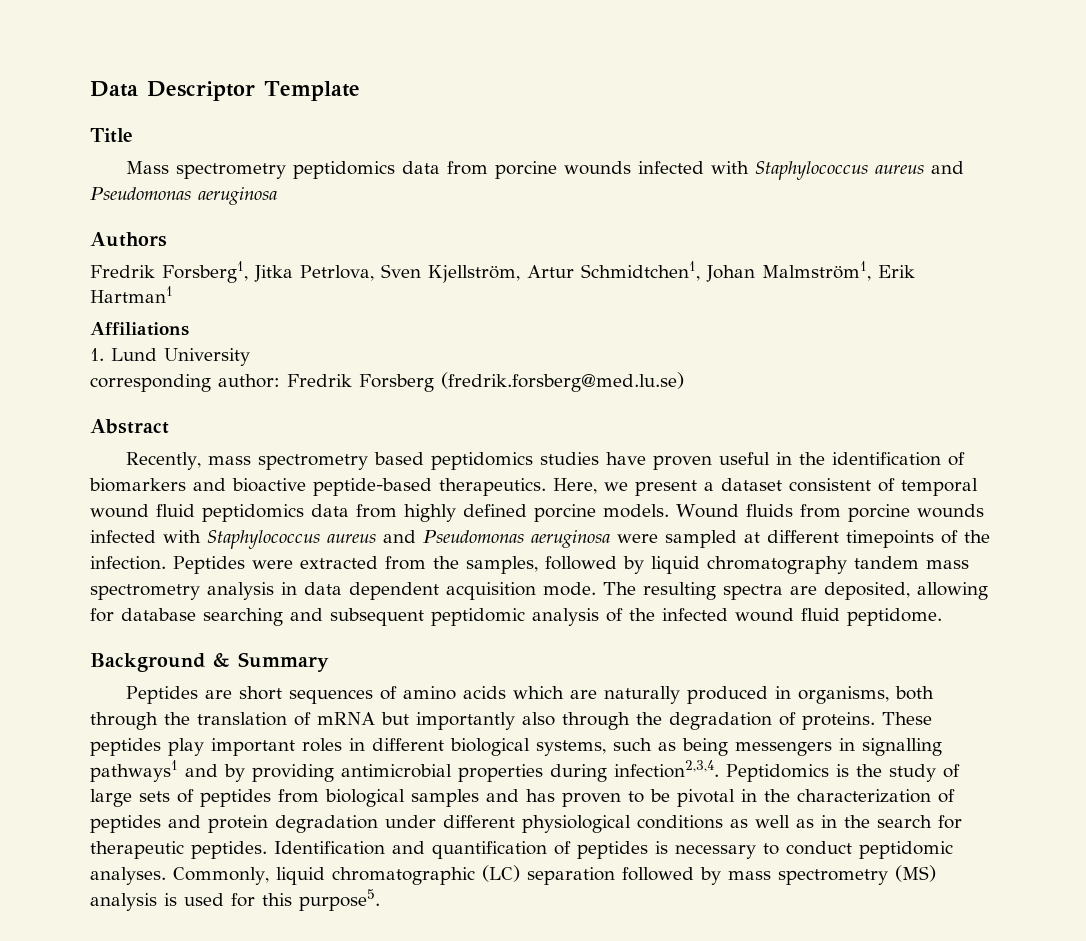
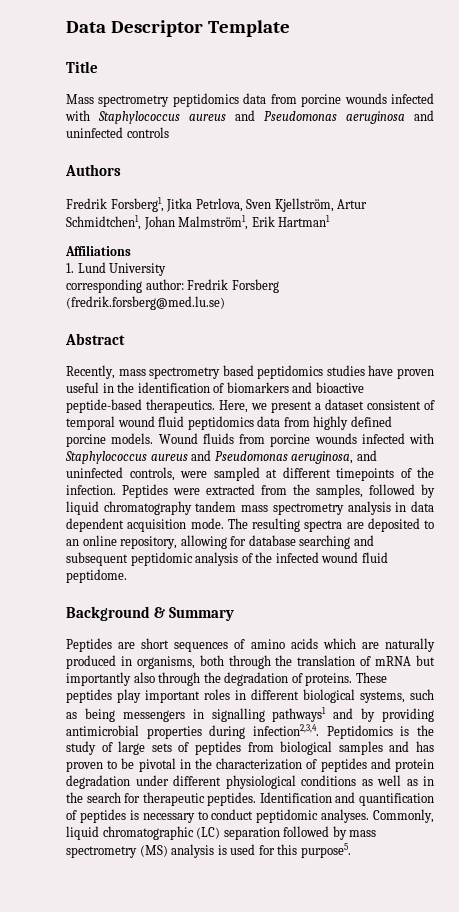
(277, 196) none -> [414,110,434,121] [66,127,169,138] and uninfected controls
[531,530,610,548] aeruginosa -> [291,450,377,464] [66,467,175,481] aeruginosa, and uninfected controls,
[824,582,910,600] deposited, -> [367,518,434,532] [66,535,178,549] deposited to an online repository,

